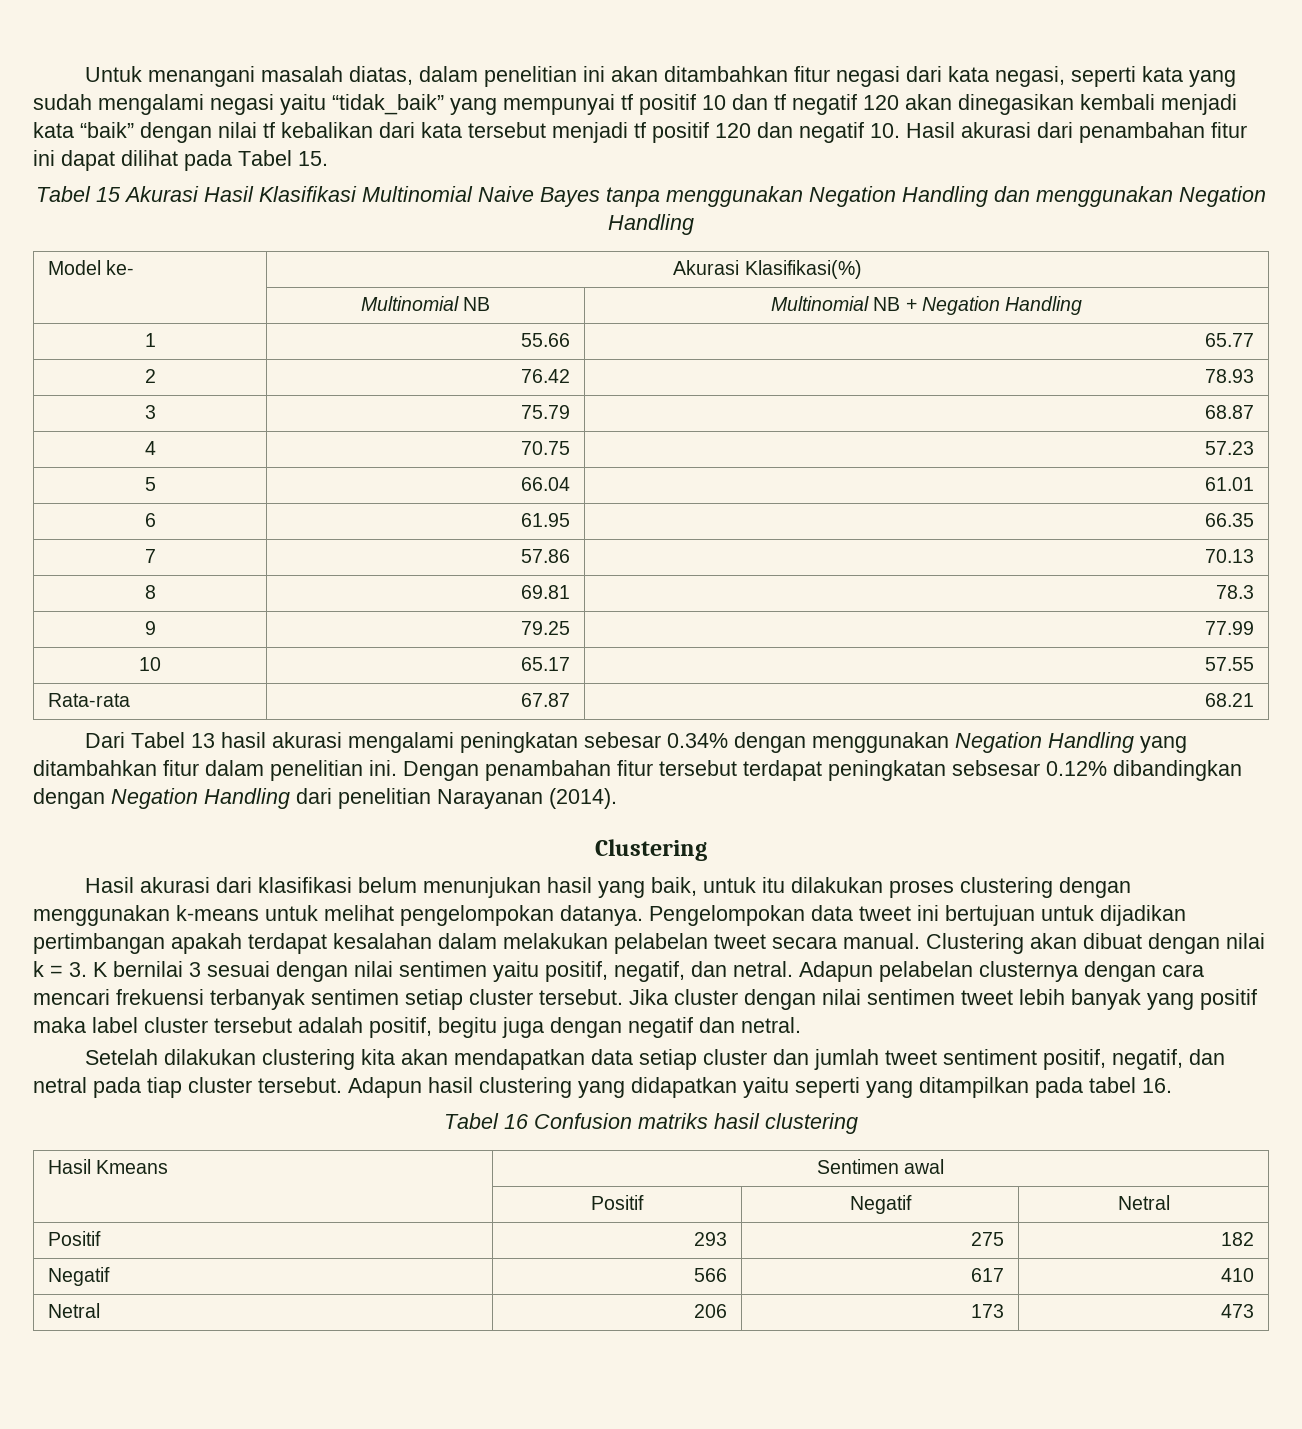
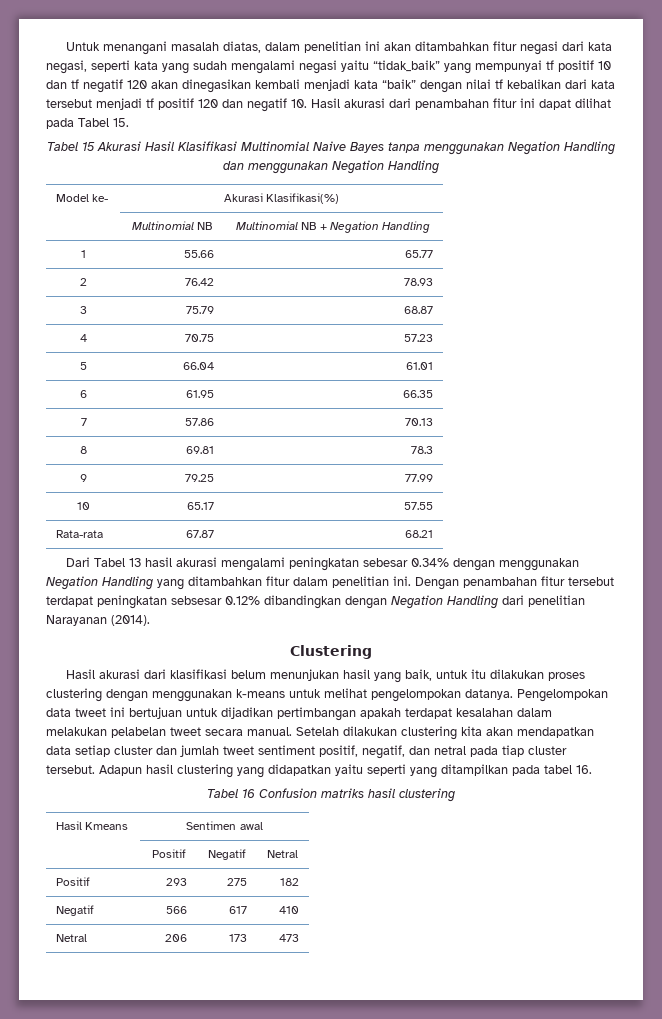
[926,933,1265,954] [33,961,1204,982] [33,989,1257,1010] [33,1017,801,1038] Clustering akan dibuat dengan nilai k = 3. K bernilai 3 sesuai dengan nilai sentimen yaitu positif, negatif, dan netral. Adapun pelabelan clusternya dengan cara mencari frekuensi terbanyak sentimen setiap cluster tersebut. Jika cluster dengan nilai sentimen tweet lebih banyak yang positif maka label cluster tersebut adalah positif, begitu juga dengan negatif dan netral. // -> (292, 731) none

